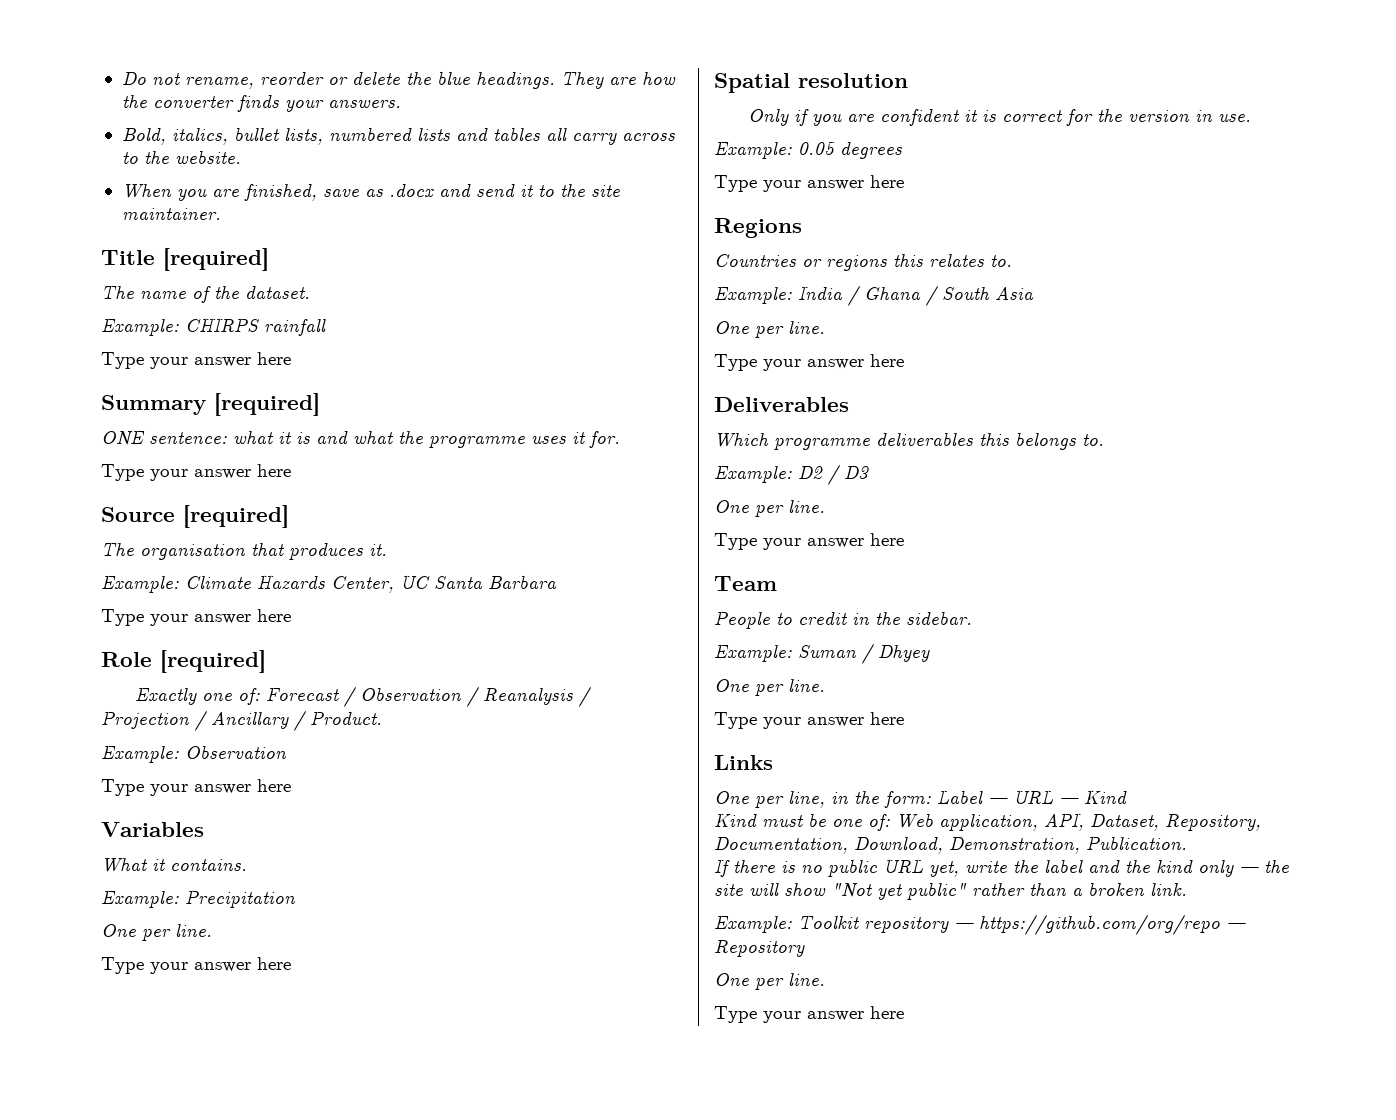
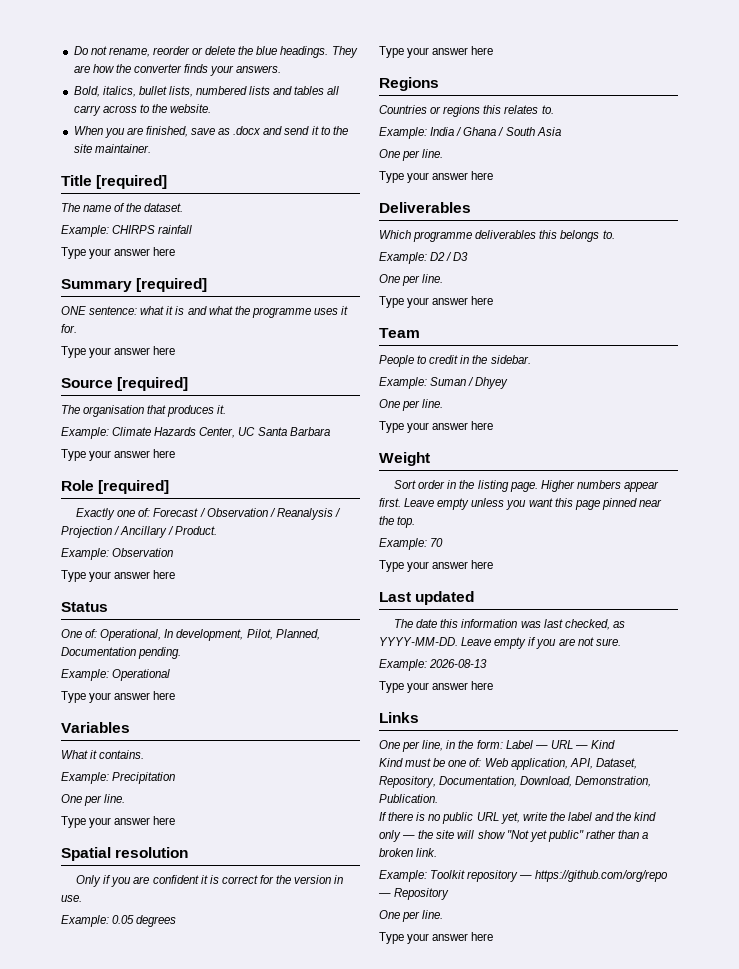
(291, 785) none -> [61,602,108,612] [61,629,320,641] [61,647,182,659] [61,669,171,681] [61,691,176,703] // Status // One of: Operational, In development, Pilot, Planned, Documentation pending. // Example: Operational // Type your answer here
(904, 718) none -> [379,452,430,466] [394,480,659,492] [379,498,662,510] [379,516,416,528] [379,538,444,550] [379,560,494,572] [379,591,475,605] [394,619,625,630] [379,637,621,649] [379,659,488,671] [379,681,494,693] // Weight // Sort order in the listing page. Higher numbers appear first. Leave empty unless you want this page pinned near the top. // Example: 70 // Type your answer here // Last updated // The date this information was last checked, as YYYY-MM-DD. Leave empty if you are not sure. // Example: 2026-08-13 // Type your answer here

